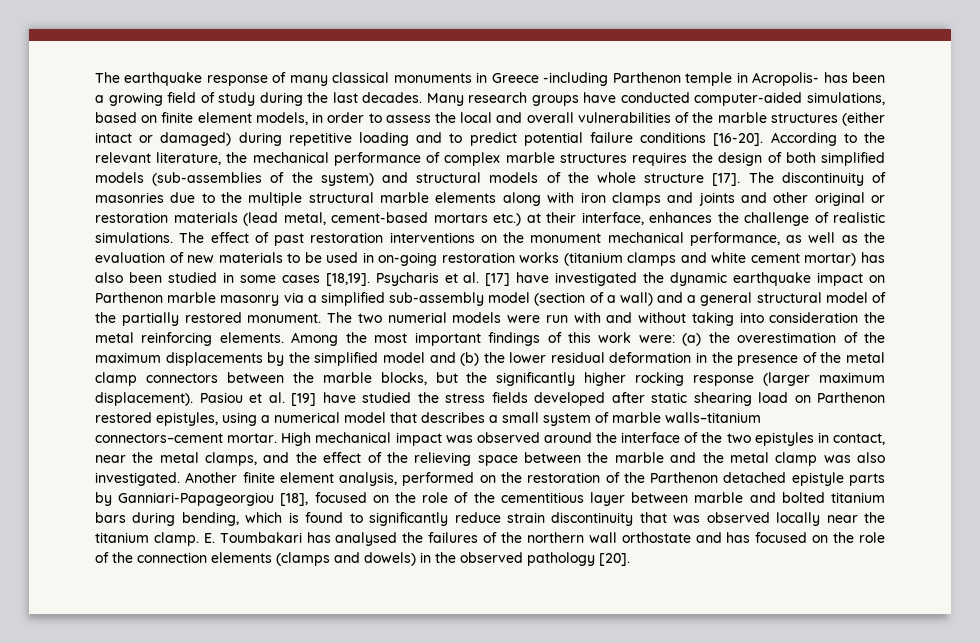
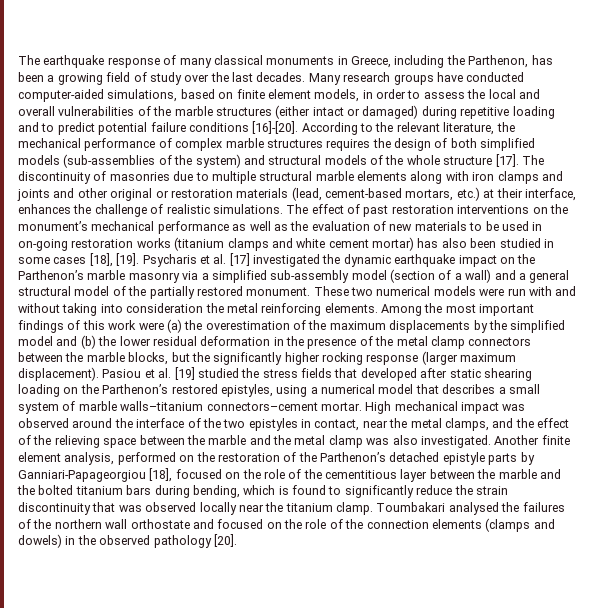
[491,72,820,86] Greece -including Parthenon temple in Acropolis- -> [351,55,529,68] Greece, including the Parthenon,
[259,92,303,106] during -> [184,74,210,82] over
[713,133,764,146] [16-20]. -> [252,121,299,134] [16]-[20].
[221,192,243,203] the -> (209, 176) none
[243,212,488,226] (lead metal, cement-based mortars -> [291,187,454,201] (lead, cement-based mortars,
[530,232,780,246] monument mechanical performance, -> [18,221,229,234] monument’s mechanical performance
[325,273,370,286] [18,19]. -> [89,253,140,267] [18], [19].
[516,272,550,283] have -> (250, 259) none
[95,292,163,303] Parthenon -> [517,254,536,264] [18,270,84,280] the Parthenon’s
[327,312,447,323] The two numerial -> [313,286,431,296] These two numerical
[638,335,675,343] were: -> [138,322,164,330] were
[322,392,356,403] have -> (195, 373) none
(528, 397) none -> [334,368,358,378] that
[758,392,885,403] load on Parthenon -> [18,384,169,397] loading on the Parthenon’s
[650,472,719,483] Parthenon -> [320,452,386,462] Parthenon’s
[694,492,776,503] marble and -> [477,469,561,479] [17,485,35,495] the marble and the
(501, 517) none -> [454,485,473,495] the
[203,532,331,543] E. Toumbakari has -> [376,502,446,512] Toumbakari
[726,532,751,543] has -> (214, 524) none

